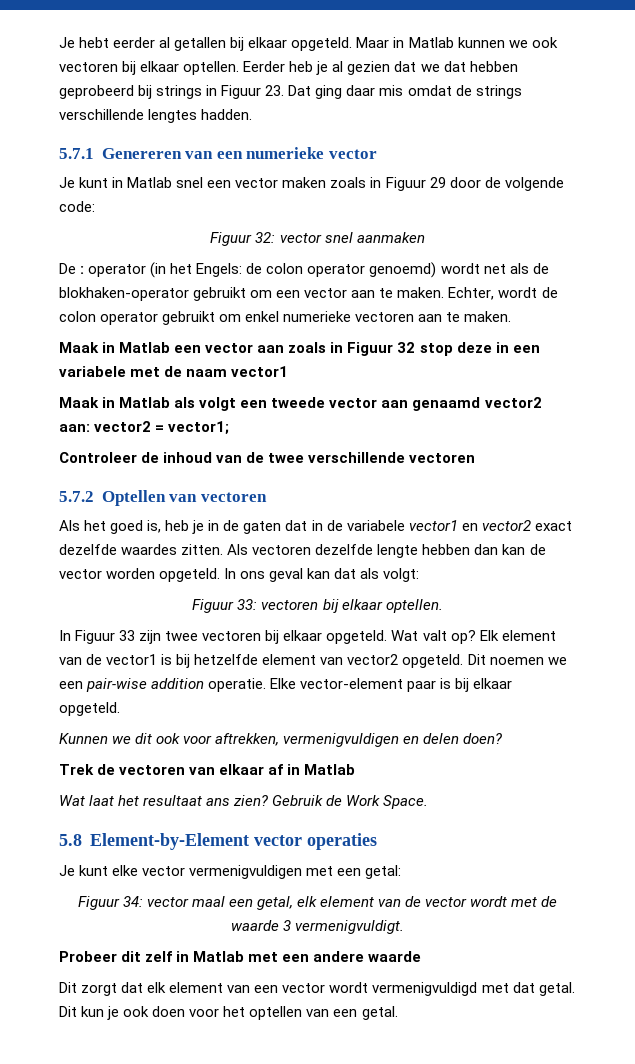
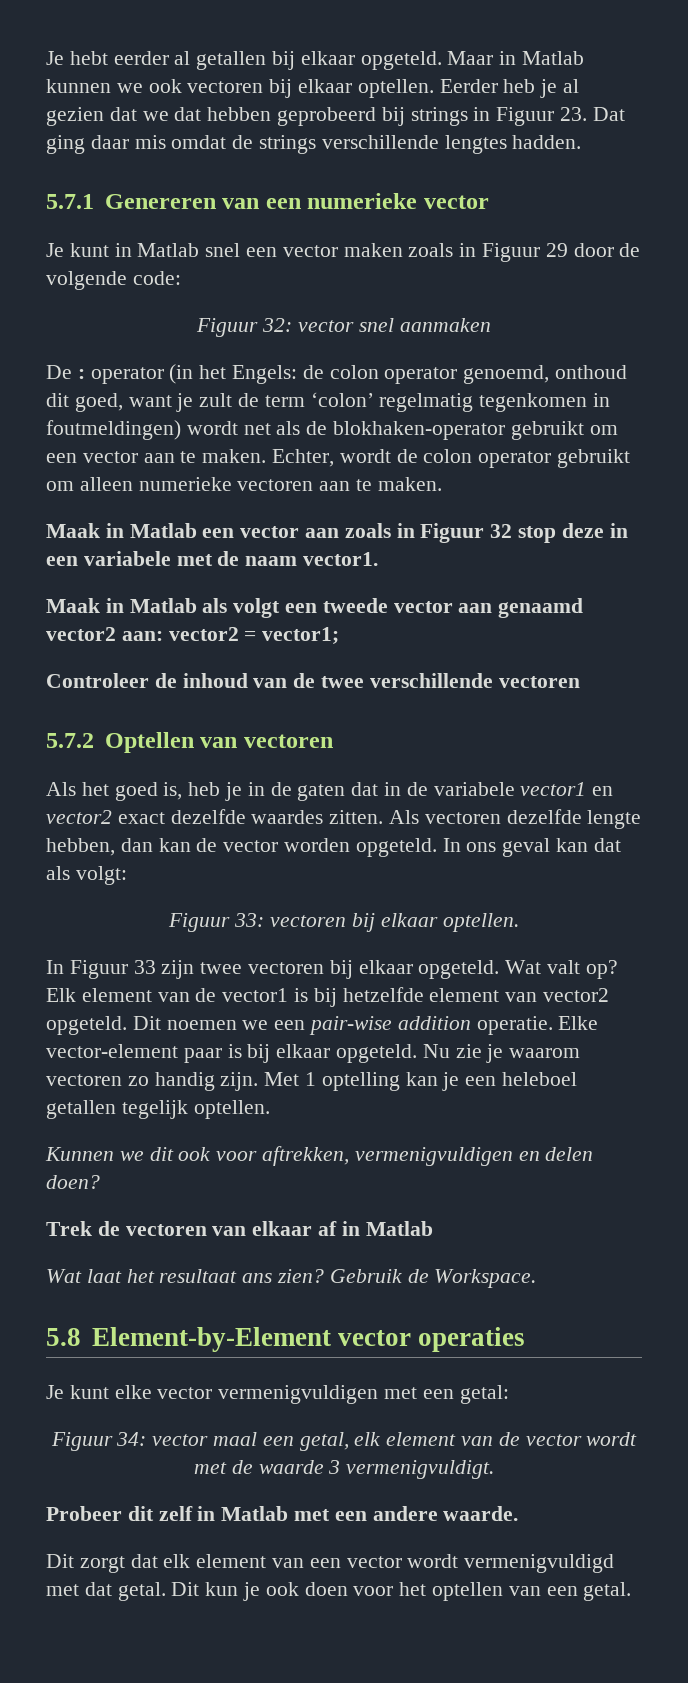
[369,262,437,278] genoemd) -> [463,365,628,384] [46,392,611,412] [46,420,181,440] genoemd, onthoud dit goed, want je zult de term ‘colon’ regelmatig tegenkomen in foutmeldingen)
[245,311,280,322] enkel -> [79,477,133,491] alleen
[231,366,289,377] vector1 -> [303,552,379,566] vector1.
[422,544,471,555] hebben -> [46,838,115,856] hebben,
(120, 709) none -> [422,1044,581,1063] [46,1072,578,1091] [46,1100,270,1119] Nu zie je waarom vectoren zo handig zijn. Met 1 optelling kan je een heleboel getallen tegelijk optellen.
[346,795,429,809] Work Space. -> [434,1269,537,1288] Workspace.
[368,951,422,962] waarde -> [443,1506,519,1521] waarde.

